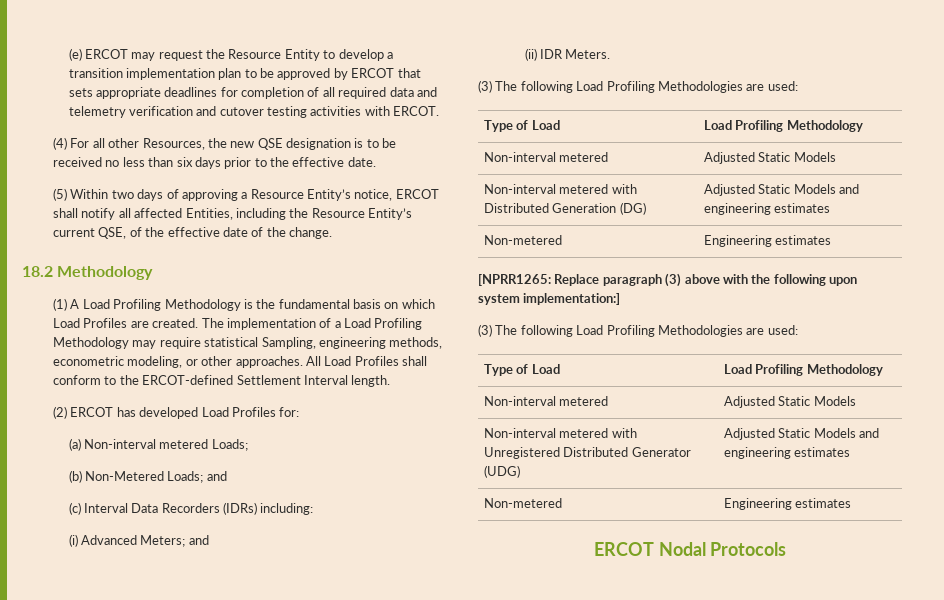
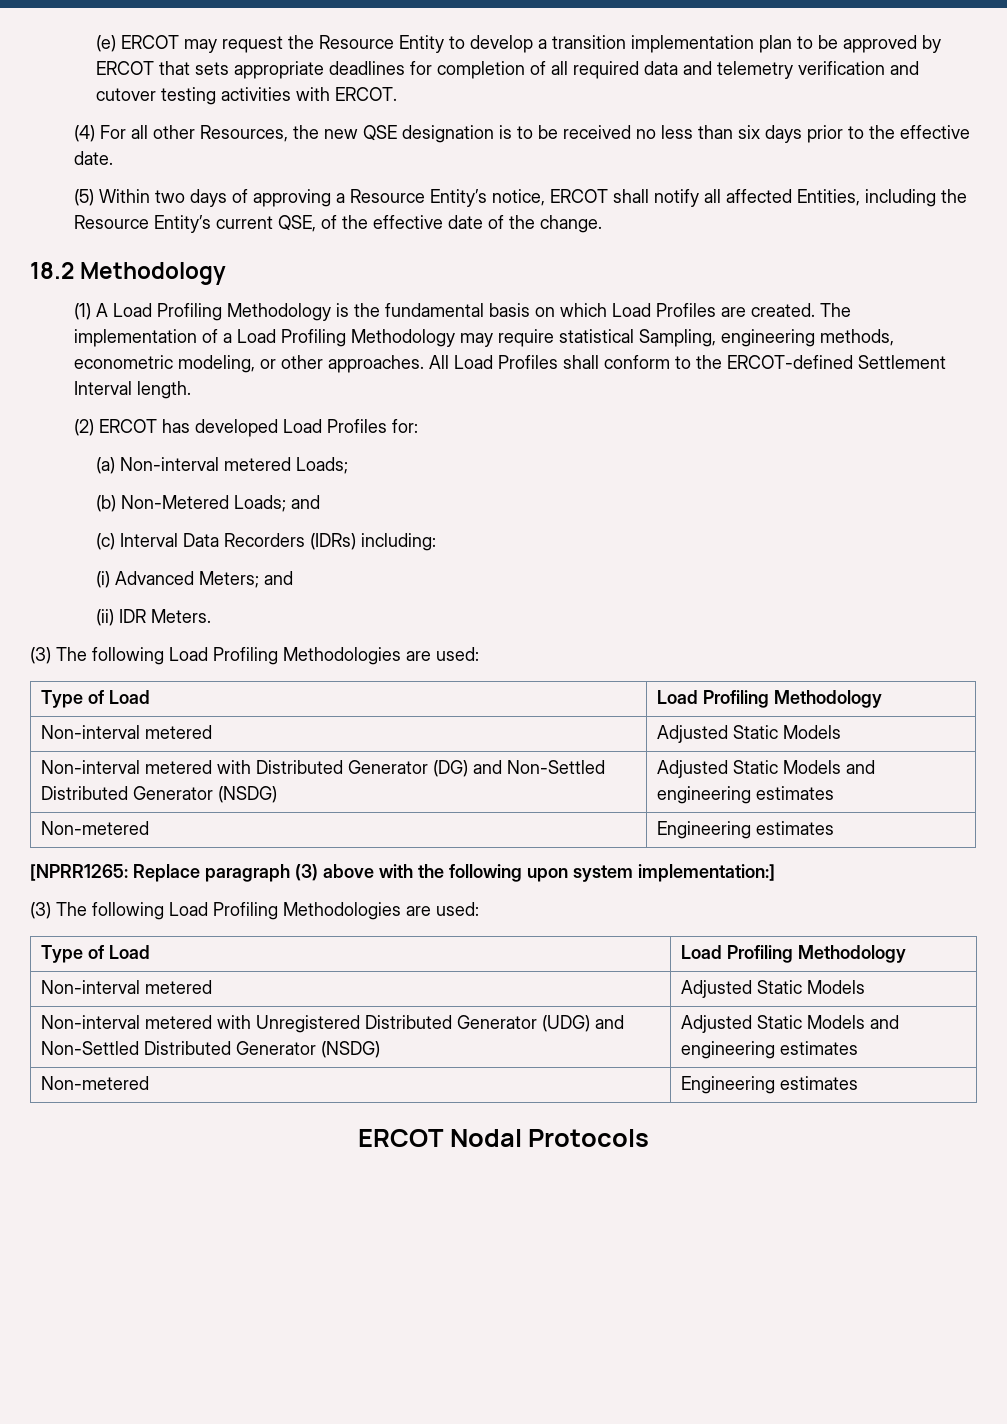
[552,203,617,213] Generation -> [347,760,428,774] Generator
(646, 208) none -> [472,760,605,774] [40,786,277,803] and Non-Settled Distributed Generator (NSDG)
(520, 471) none -> [594,1015,624,1029] [40,1041,380,1058] and Non-Settled Distributed Generator (NSDG)

